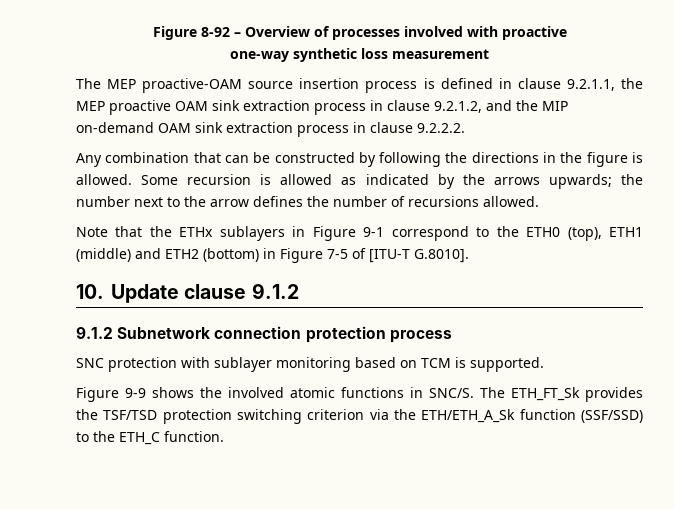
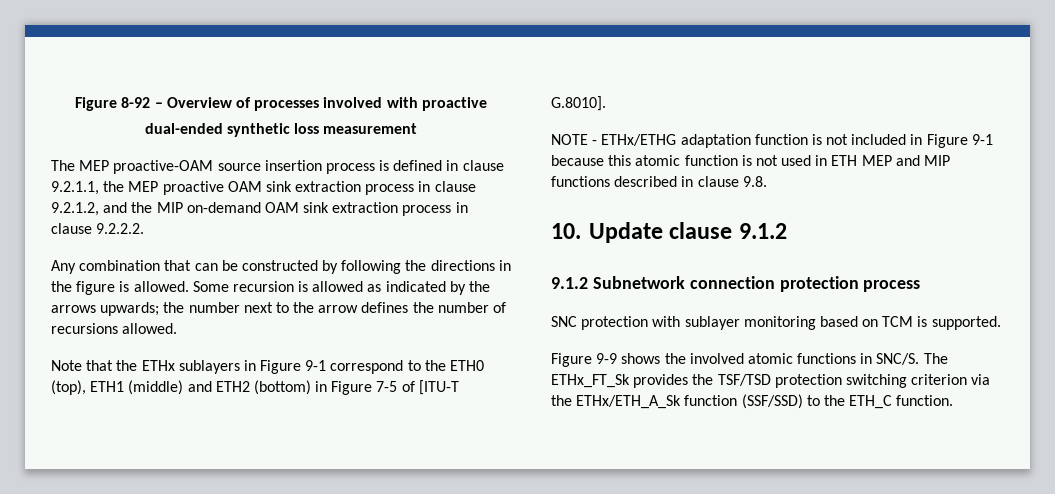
[230,51,289,62] one-way -> [144,123,223,134] dual-ended
(469, 256) none -> [551,134,993,148] [551,155,951,166] [551,176,767,187] // NOTE - ETHx/ETHG adaptation function is not included in Figure 9-1 because this atomic function is not used in ETH MEP and MIP functions described in clause 9.8.
[511,387,580,401] ETH_FT_Sk -> [551,374,630,388] ETHx_FT_Sk
[421,409,516,423] ETH/ETH_A_Sk -> [576,395,682,409] ETHx/ETH_A_Sk

